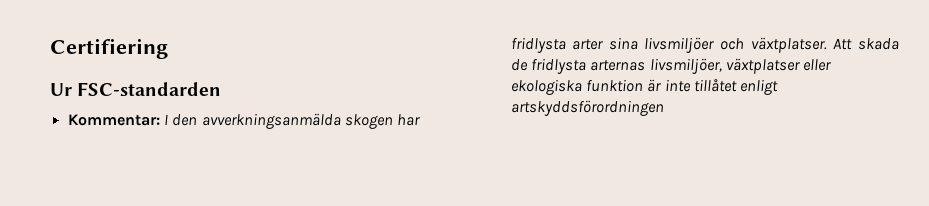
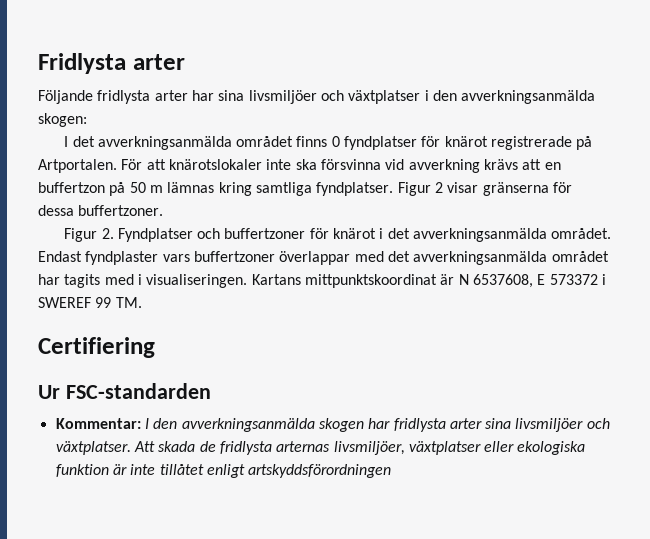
(50, 48) none -> [38,53,185,74] [38,90,596,104] [38,113,87,127] [64,136,593,150] [38,159,561,173] [38,182,572,196] [38,205,164,216] [64,228,612,242] [38,251,609,265] [38,274,606,288] [38,297,142,308] Fridlysta arter // Följande fridlysta arter har sina livsmiljöer och växtplatser i den avverkningsanmälda skogen: // I det avverkningsanmälda området finns 0 fyndplatser för knärot registrerade på Artportalen. För att knärotslokaler inte ska försvinna vid avverkning krävs att en buffertzon på 50 m lämnas kring samtliga fyndplatser. Figur 2 visar gränserna för dessa buffertzoner. // Figur 2. Fyndplatser och buffertzoner för knärot i det avverkningsanmälda området. Endast fyndplaster vars buffertzoner överlappar med det avverkningsanmälda området har tagits med i visualiseringen. Kartans mittpunktskoordinat är N 6537608, E 573372 i SWEREF 99 TM. //

